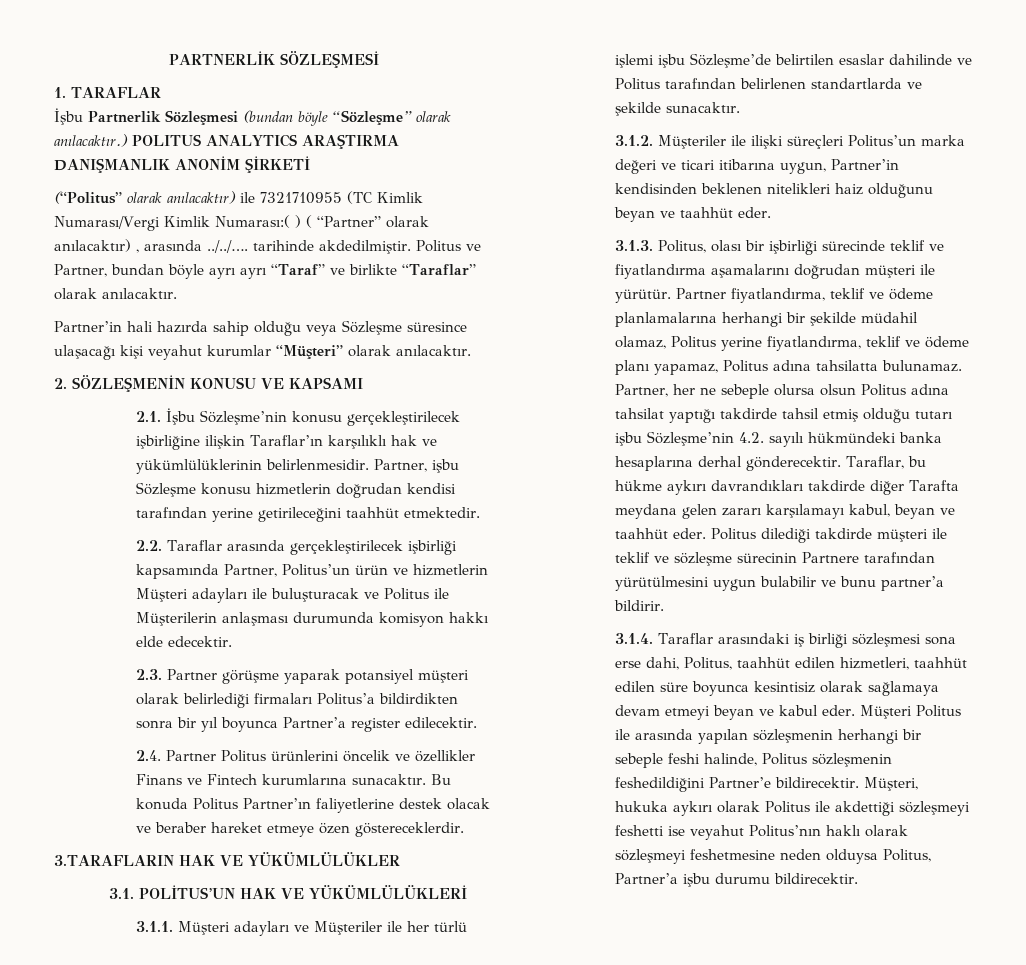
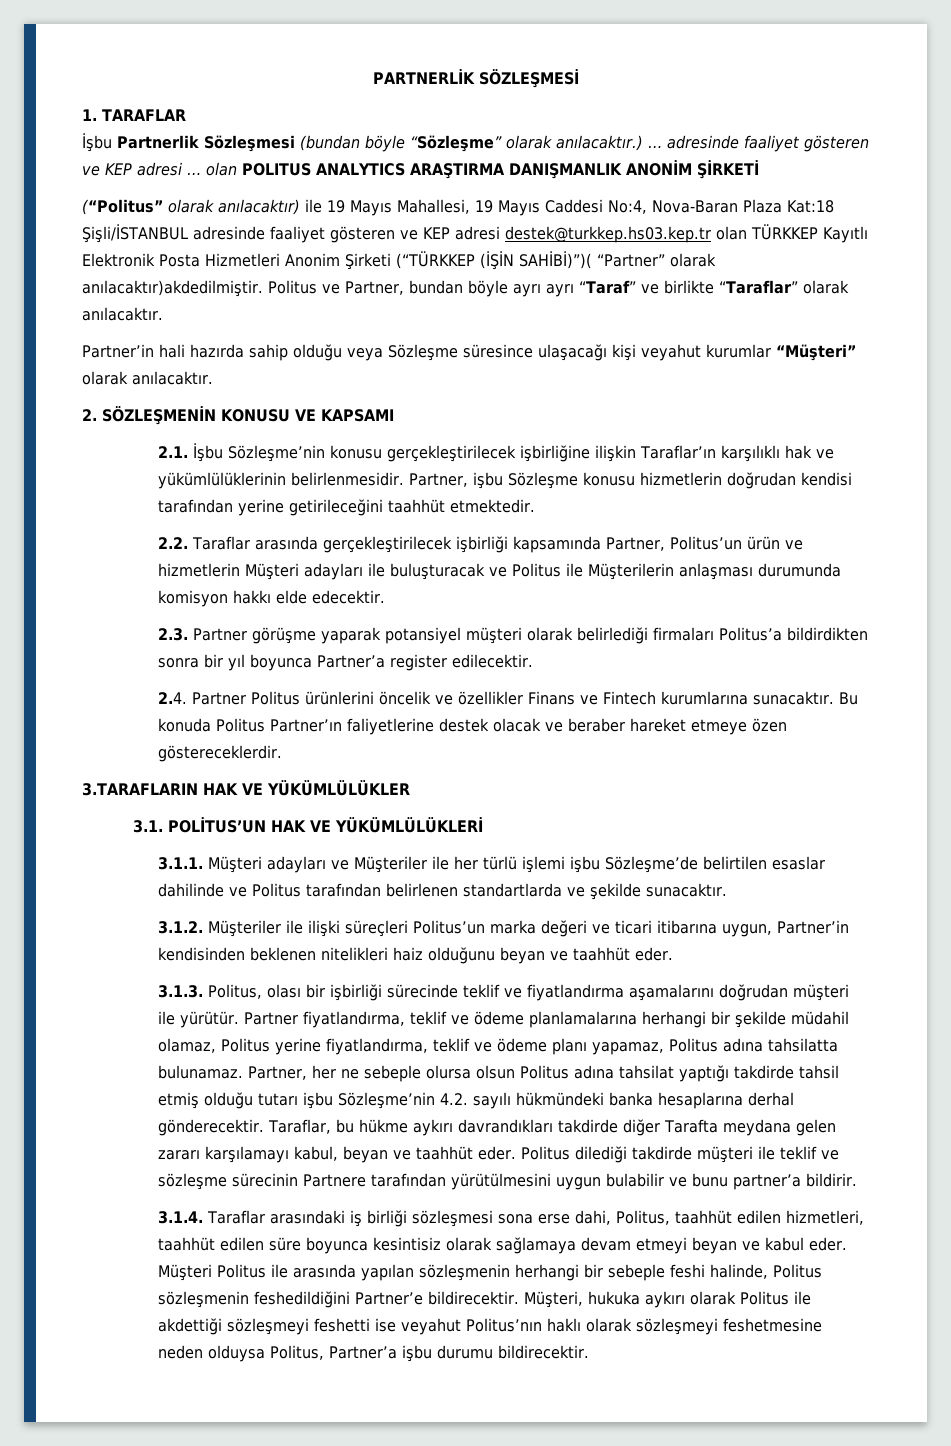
(128, 140) none -> [647,135,869,152] [82,162,237,176] … adresinde faaliyet gösteren ve KEP adresi … olan
[260,191,423,204] [54,215,429,231] [54,239,411,254] 7321710955 (TC Kimlik Numarası/Vergi Kimlik Numarası:( ) ( “Partner” olarak anılacaktır) , arasında ../../…. tarihinde akdedilmiştir. -> [327,199,834,216] [82,224,868,243] [82,251,716,270] [82,280,263,297] 19 Mayıs Mahallesi, 19 Mayıs Caddesi No:4, Nova-Baran Plaza Kat:18 Şişli/İSTANBUL adresinde faaliyet gösteren ve KEP adresi destek@turkkep.hs03.kep.tr olan TÜRKKEP Kayıtlı Elektronik Posta Hizmetleri Anonim Şirketi (“TÜRKKEP (İŞİN SAHİBİ)”)( “Partner” olarak anılacaktır)akdedilmiştir.

